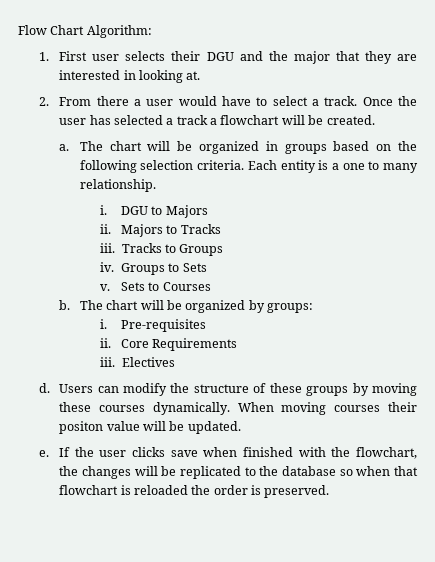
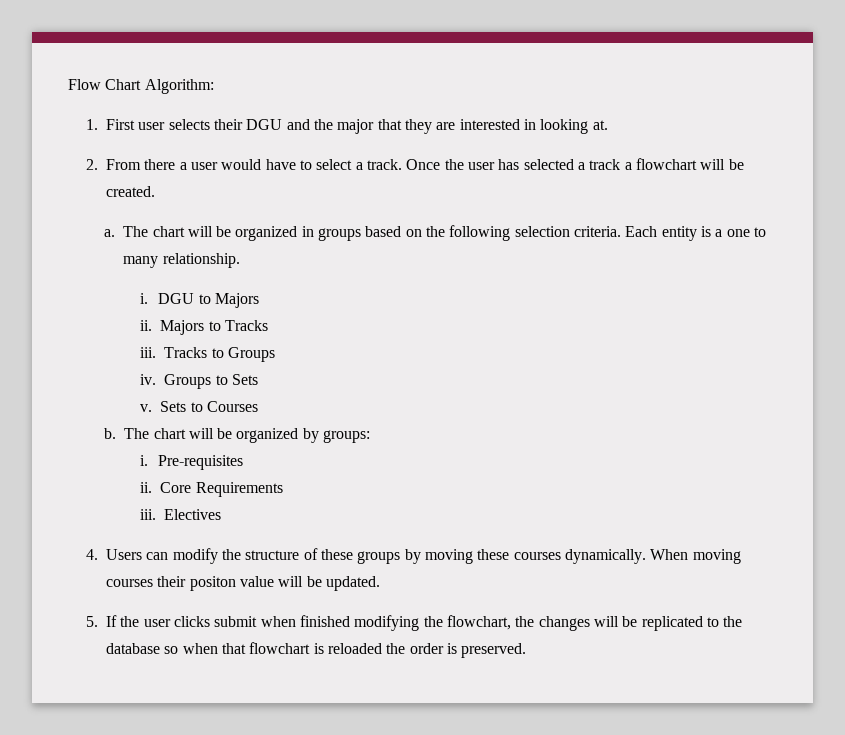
[38,383,50,393] d. -> [86,549,99,560] 4.
[38,450,49,457] e. -> [86,616,99,627] 5.
[170,450,198,457] save -> [214,616,258,627] submit
[298,447,326,457] with -> [354,615,420,631] modifying

